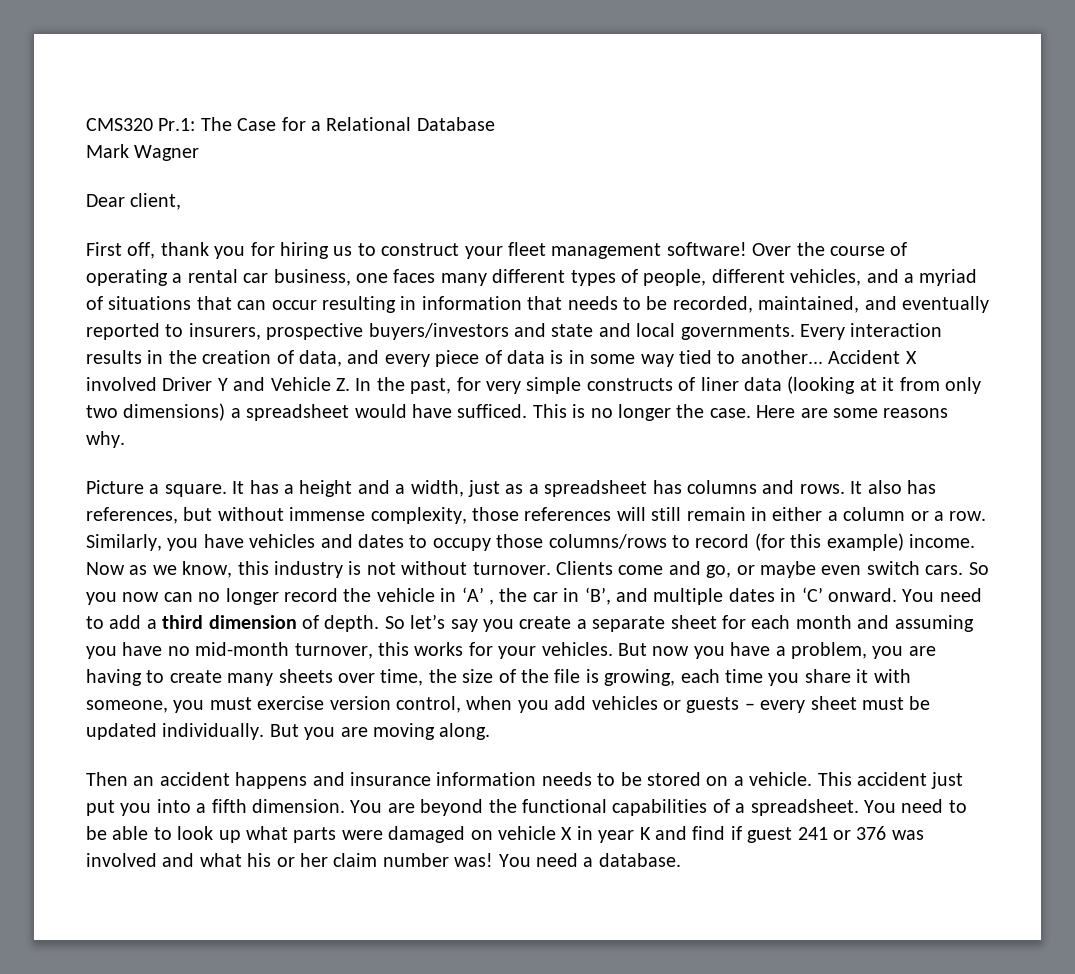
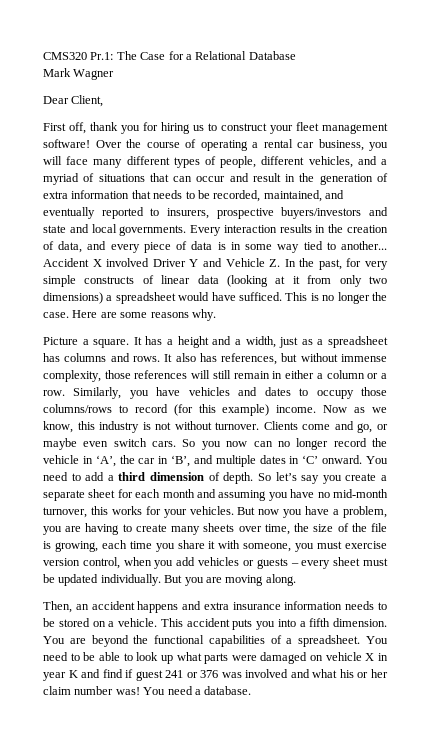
[130,193,182,210] client, -> [71,95,104,107] Client,
[356,269,436,283] one faces -> [369,142,388,151] [43,156,89,165] you will face
[322,296,417,313] resulting in -> [229,173,388,185] [43,191,68,199] and result in the generation of extra
[700,377,739,391] liner -> [161,275,191,284] linear
[461,587,494,605] ‘A’ , -> [95,455,116,467] ‘A’,
[86,772,128,786] Then -> [43,601,72,613] Then,
(345, 779) none -> [203,602,229,610] extra
[931,772,964,789] [86,800,115,816] just put -> [232,619,253,630] puts

